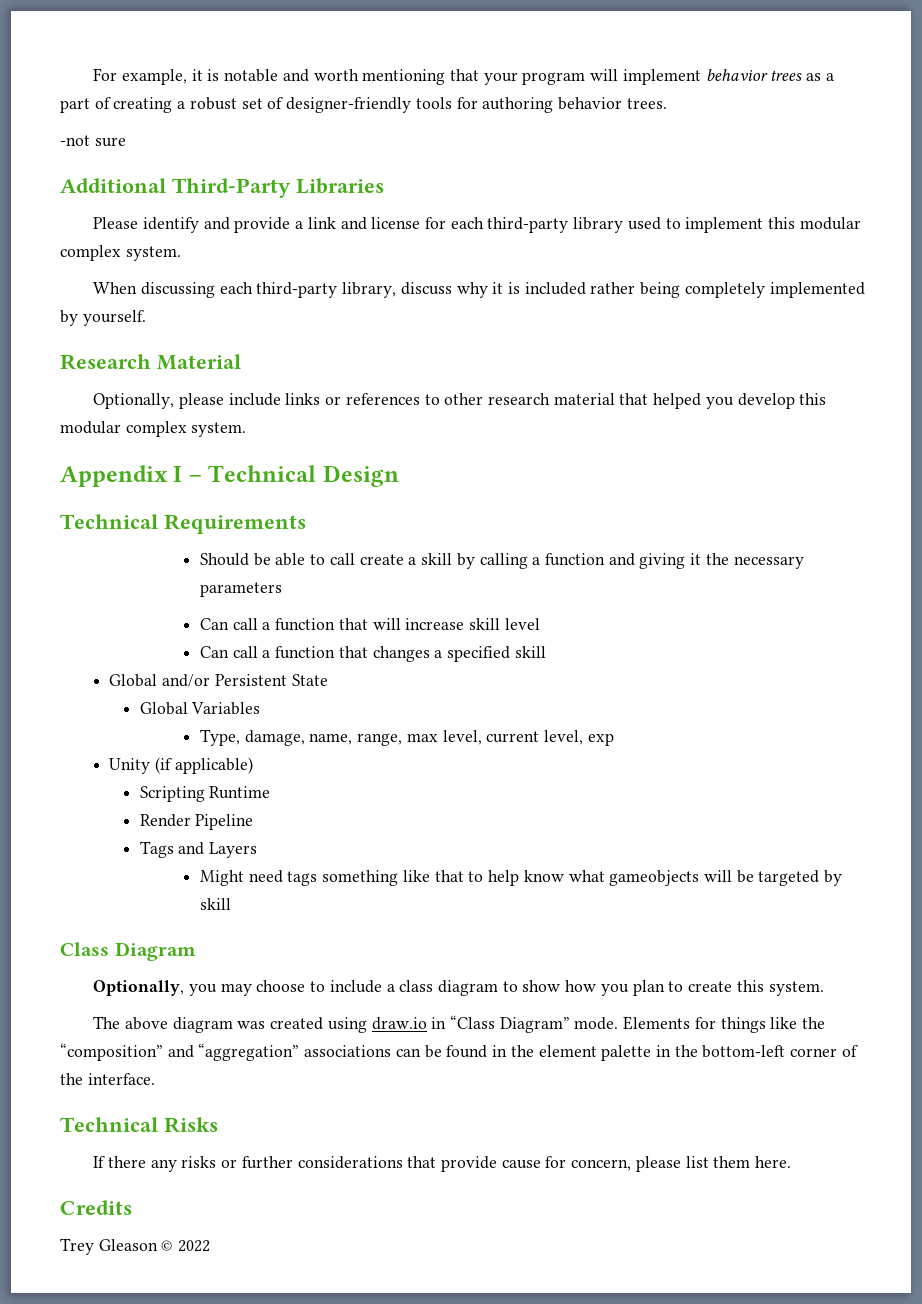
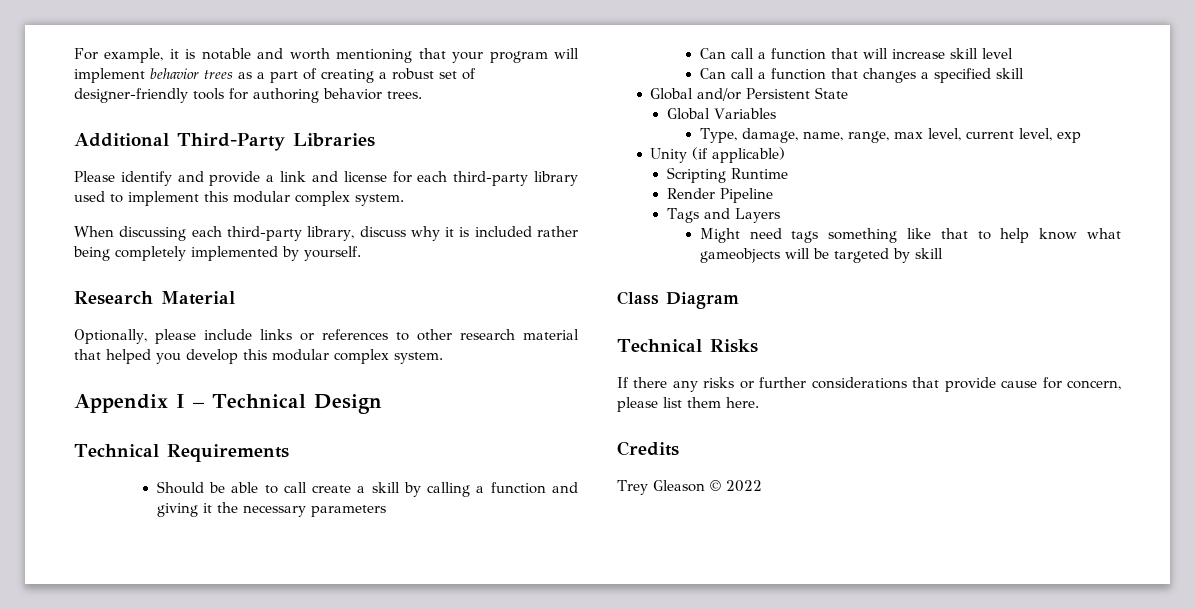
[60,135,126,147] // -not sure -> (422, 95) none
[93,980,824,996] [93,1015,826,1033] [60,1043,858,1061] [60,1073,155,1085] // Optionally, you may choose to include a class diagram to show how you plan to create this system. // The above diagram was created using draw.io in “Class Diagram” mode. Elements for things like the “composition” and “aggregation” associations can be found in the element palette in the bottom-left corner of the interface. -> (739, 300) none

